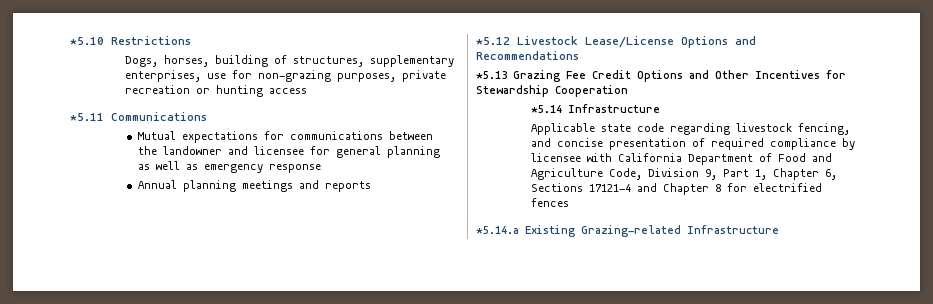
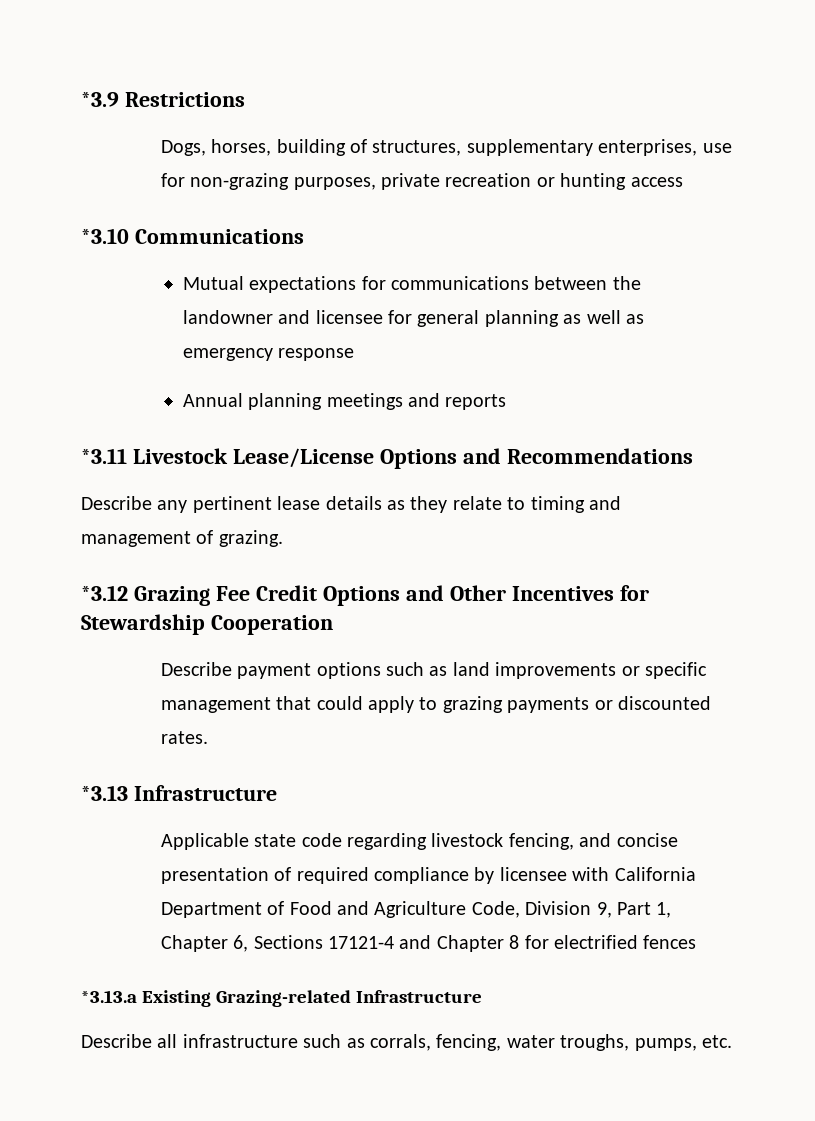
[70,37,104,45] *5.10 -> [81,92,119,107] *3.9
[70,113,104,121] *5.11 -> [81,228,129,244] *3.10
[476,37,510,45] *5.12 -> [81,448,127,464] *3.11
[476,71,507,79] *5.13 -> [81,496,621,513] [81,530,283,547] [81,585,128,601] Describe any pertinent lease details as they relate to timing and management of grazing. // *3.12
[531,105,563,113] *5.14 -> [160,662,707,679] [160,696,711,713] [160,731,208,744] [81,785,128,801] Describe payment options such as land improvements or specific management that could apply to grazing payments or discounted rates. // *3.13
[476,226,519,234] *5.14.a -> [81,990,137,1003] *3.13.a
(779, 229) none -> [81,1034,732,1051] // Describe all infrastructure such as corrals, fencing, water troughs, pumps, etc.

